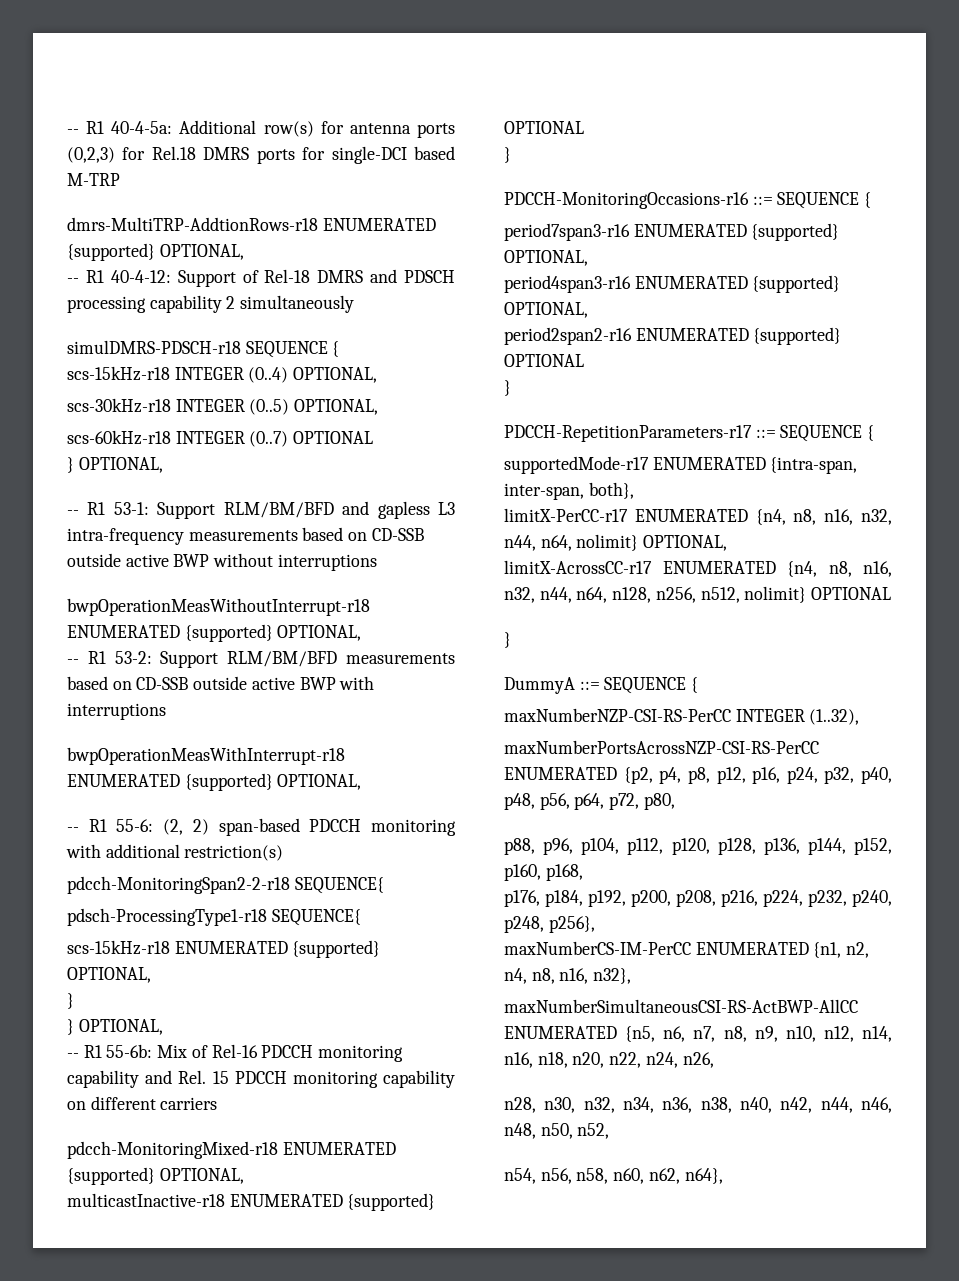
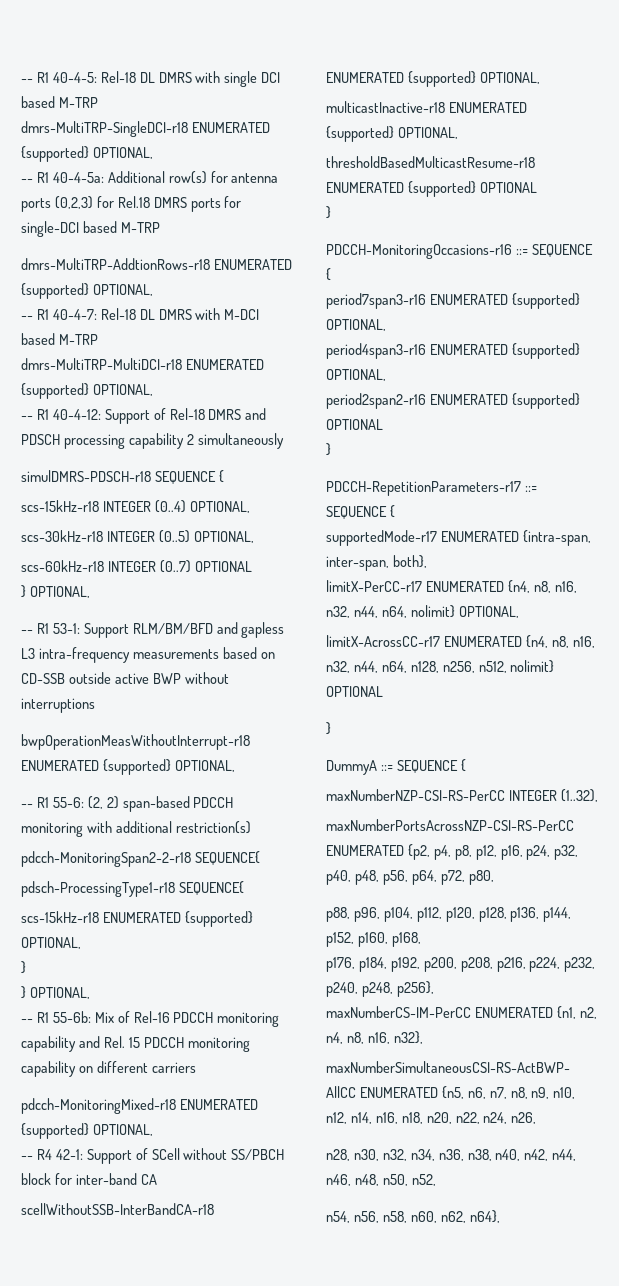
[67,121,105,134] -- R1 -> [21,71,281,87] [21,96,98,108] [21,121,270,137] [21,146,153,162] [21,172,49,183] -- R1 40-4-5: Rel-18 DL DMRS with single DCI based M-TRP // dmrs-MultiTRP-SingleDCI-r18 ENUMERATED {supported} OPTIONAL, // -- R1
(244, 252) none -> [21,308,260,320] [21,333,98,345] [21,358,264,370] [21,383,153,399] // -- R1 40-4-7: Rel-18 DL DMRS with M-DCI based M-TRP // dmrs-MultiTRP-MultiDCI-r18 ENUMERATED {supported} OPTIONAL,
[67,651,455,668] [67,676,375,690] [67,703,166,720] [67,747,345,765] [67,773,362,791] // -- R1 53-2: Support RLM/BM/BFD measurements based on CD-SSB outside active BWP with interruptions // bwpOperationMeasWithInterrupt-r18 ENUMERATED {supported} OPTIONAL, -> (235, 766) none
(244, 1176) none -> [21,1148,285,1164] [21,1173,157,1185] [21,1203,214,1215] [326,71,540,87] // -- R4 42-1: Support of SCell without SS/PBCH block for inter-band CA // scellWithoutSSB-InterBandCA-r18 ENUMERATED {supported} OPTIONAL,
(436, 1202) none -> [397,127,458,139] [326,156,535,168] [326,181,476,197] OPTIONAL, // thresholdBasedMulticastResume-r18 ENUMERATED {supported}

